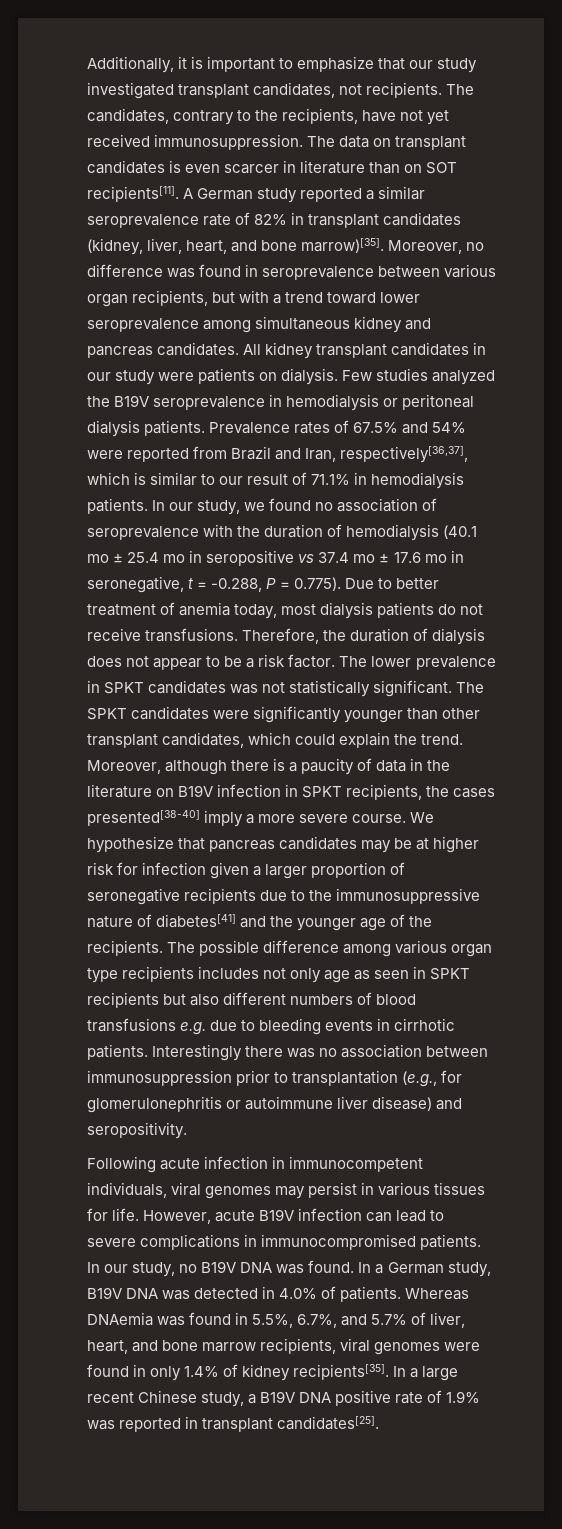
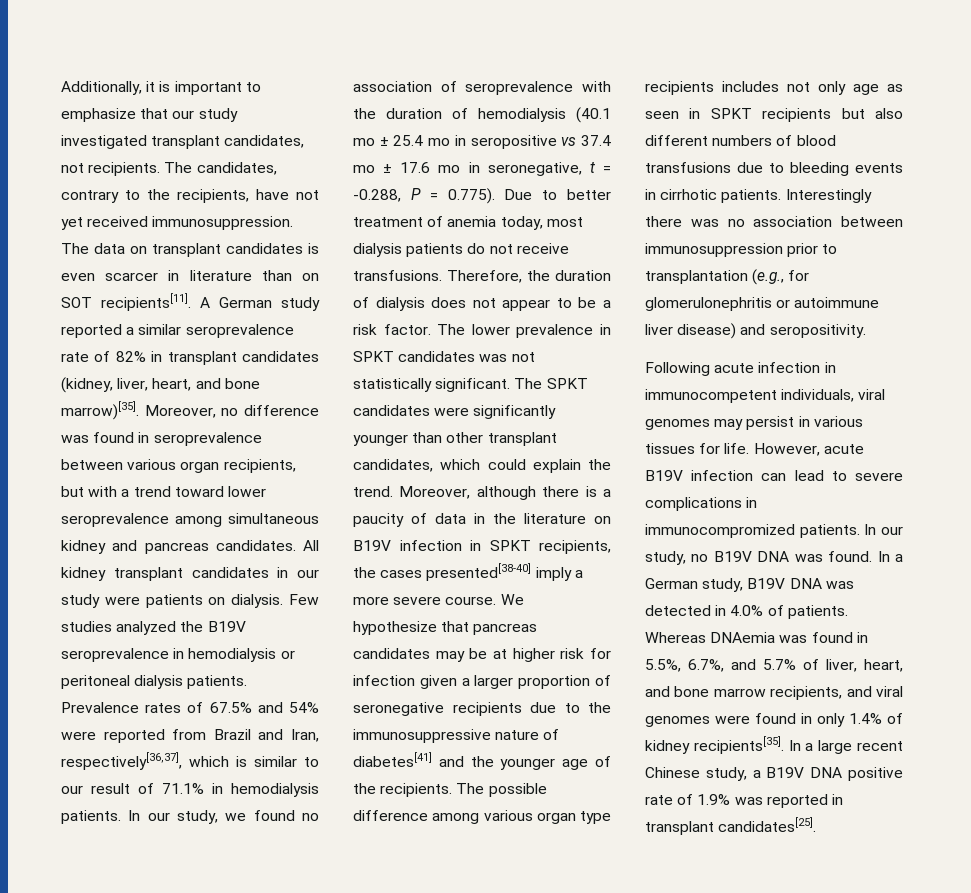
[180,1022,207,1035] e.g. -> (731, 167) none
[261,1234,417,1250] immunocompromised -> [645,524,795,538] immunocompromized
(337, 1346) none -> [846,686,872,697] and

